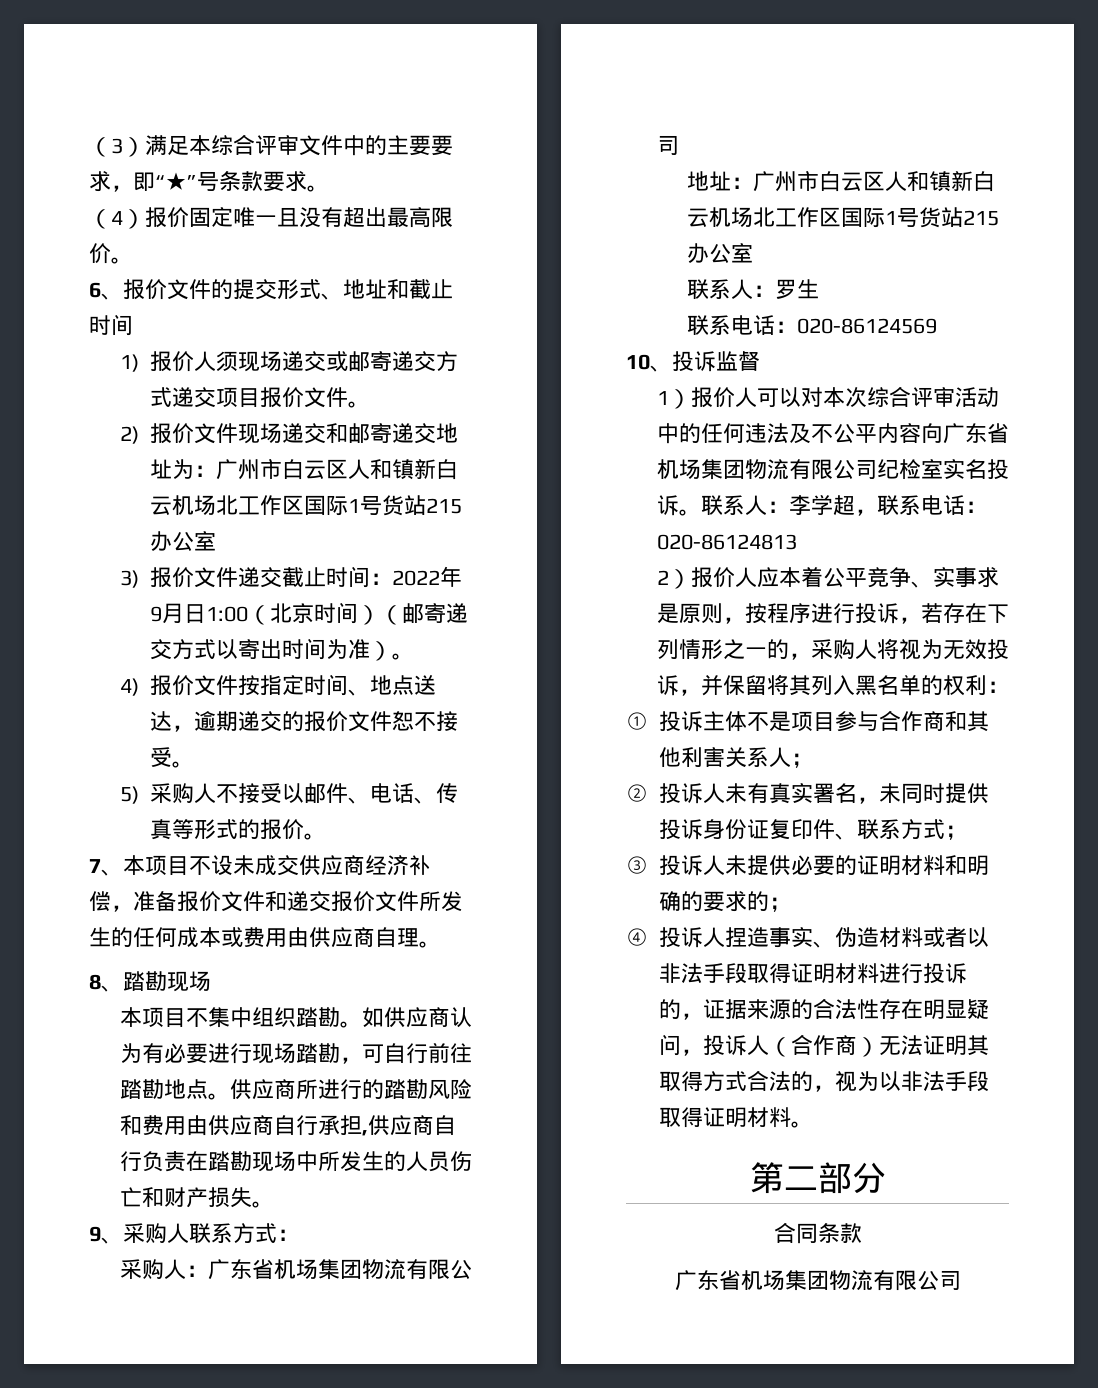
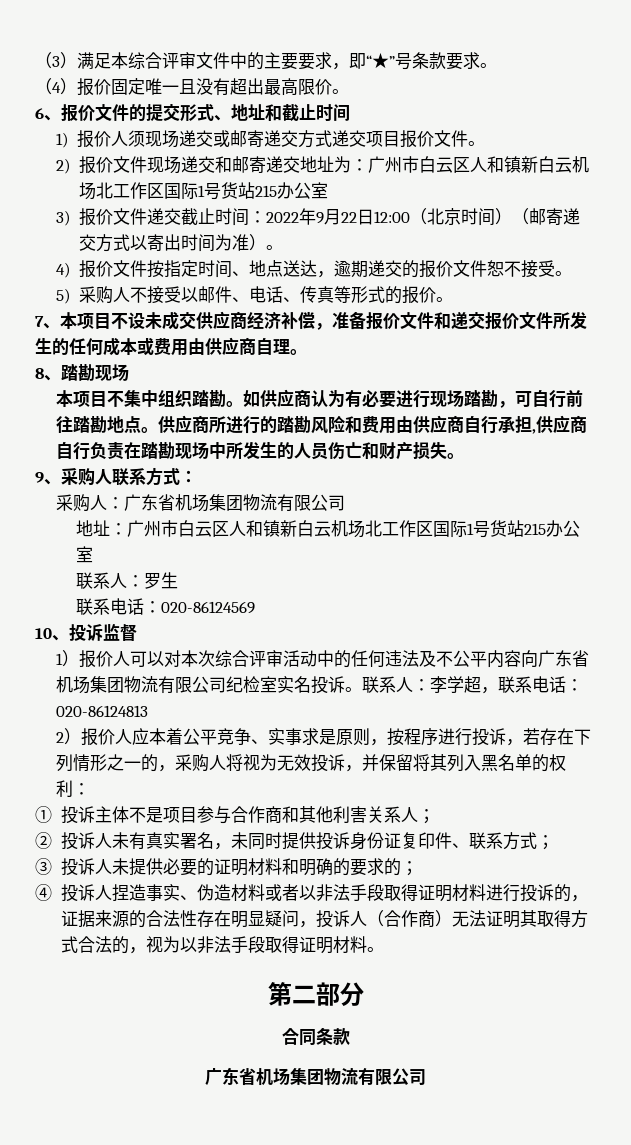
[184,604,249,623] 日1:00 -> [341,209,411,225] 22日12:00

